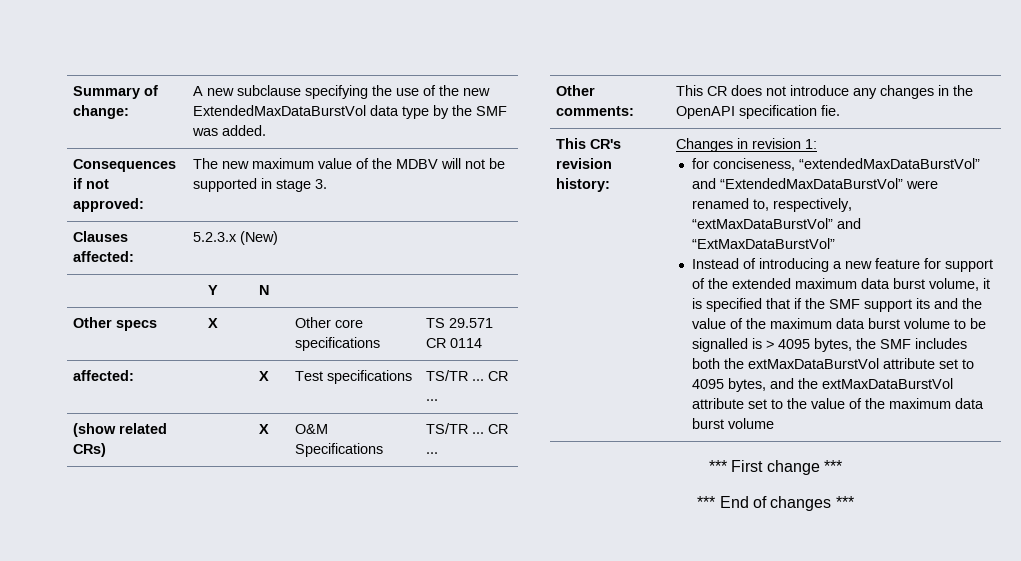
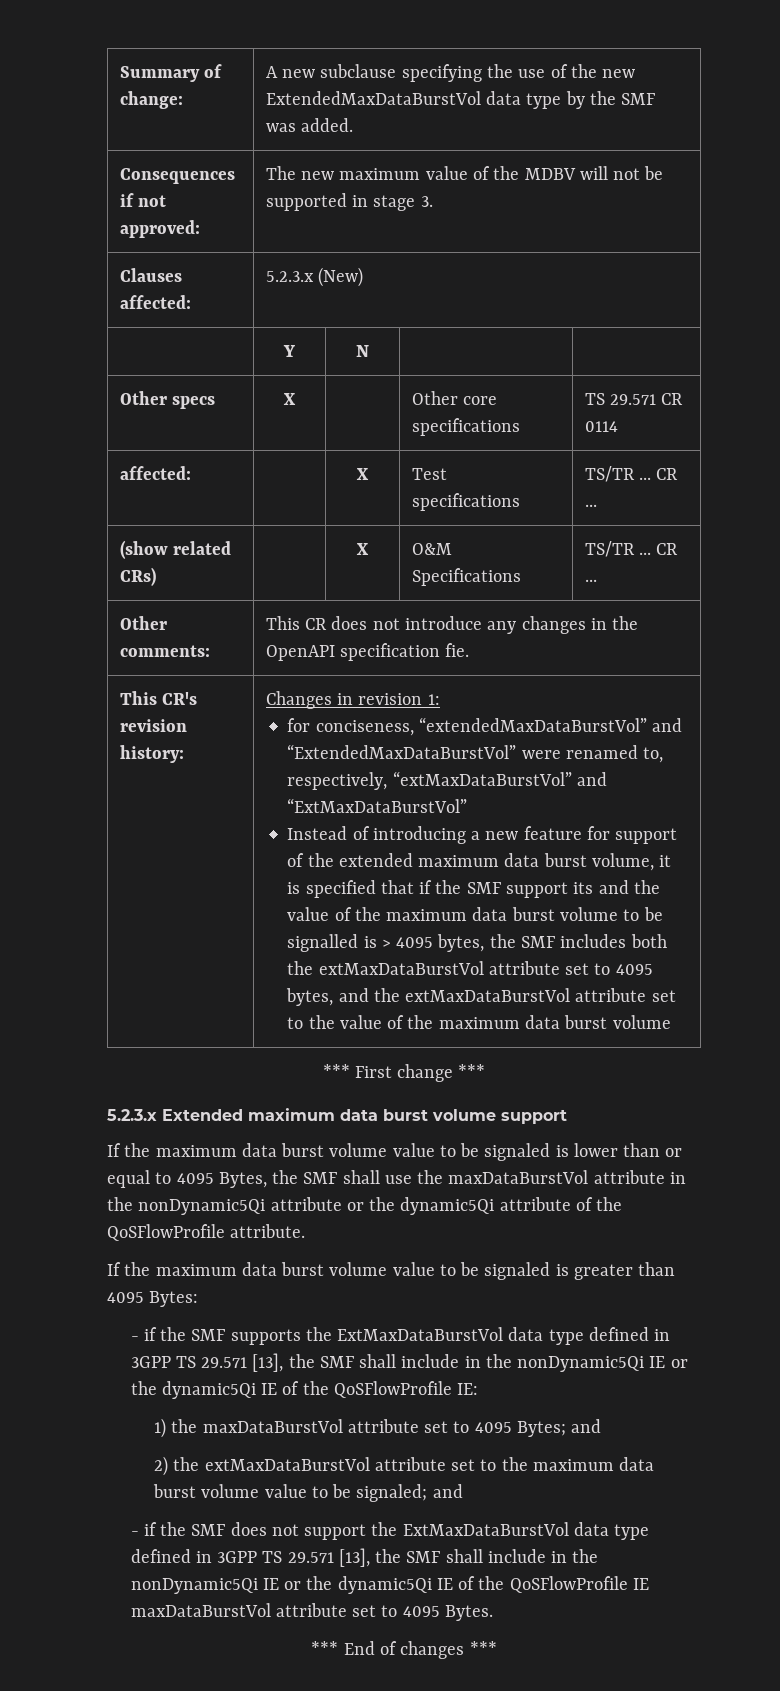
(842, 466) none -> [107,1108,567,1124] [107,1143,683,1161] [107,1170,686,1188] [107,1197,623,1215] [107,1224,306,1241] [107,1262,676,1280] [107,1291,199,1307] [130,1327,671,1345] [130,1353,688,1372] [130,1381,479,1399] [154,1418,602,1438] [154,1456,655,1476] [153,1484,463,1502] [130,1522,650,1540] [130,1548,599,1567] [130,1576,649,1594] [130,1603,493,1621] // 5.2.3.x Extended maximum data burst volume support // If the maximum data burst volume value to be signaled is lower than or equal to 4095 Bytes, the SMF shall use the maxDataBurstVol attribute in the nonDynamic5Qi attribute or the dynamic5Qi attribute of the QoSFlowProfile attribute. // If the maximum data burst volume value to be signaled is greater than 4095 Bytes: // - if the SMF supports the ExtMaxDataBurstVol data type defined in 3GPP TS 29.571 [13], the SMF shall include in the nonDynamic5Qi IE or the dynamic5Qi IE of the QoSFlowProfile IE: // 1) the maxDataBurstVol attribute set to 4095 Bytes; and // 2) the extMaxDataBurstVol attribute set to the maximum data burst volume value to be signaled; and // - if the SMF does not support the ExtMaxDataBurstVol data type defined in 3GPP TS 29.571 [13], the SMF shall include in the nonDynamic5Qi IE or the dynamic5Qi IE of the QoSFlowProfile IE maxDataBurstVol attribute set to 4095 Bytes.

